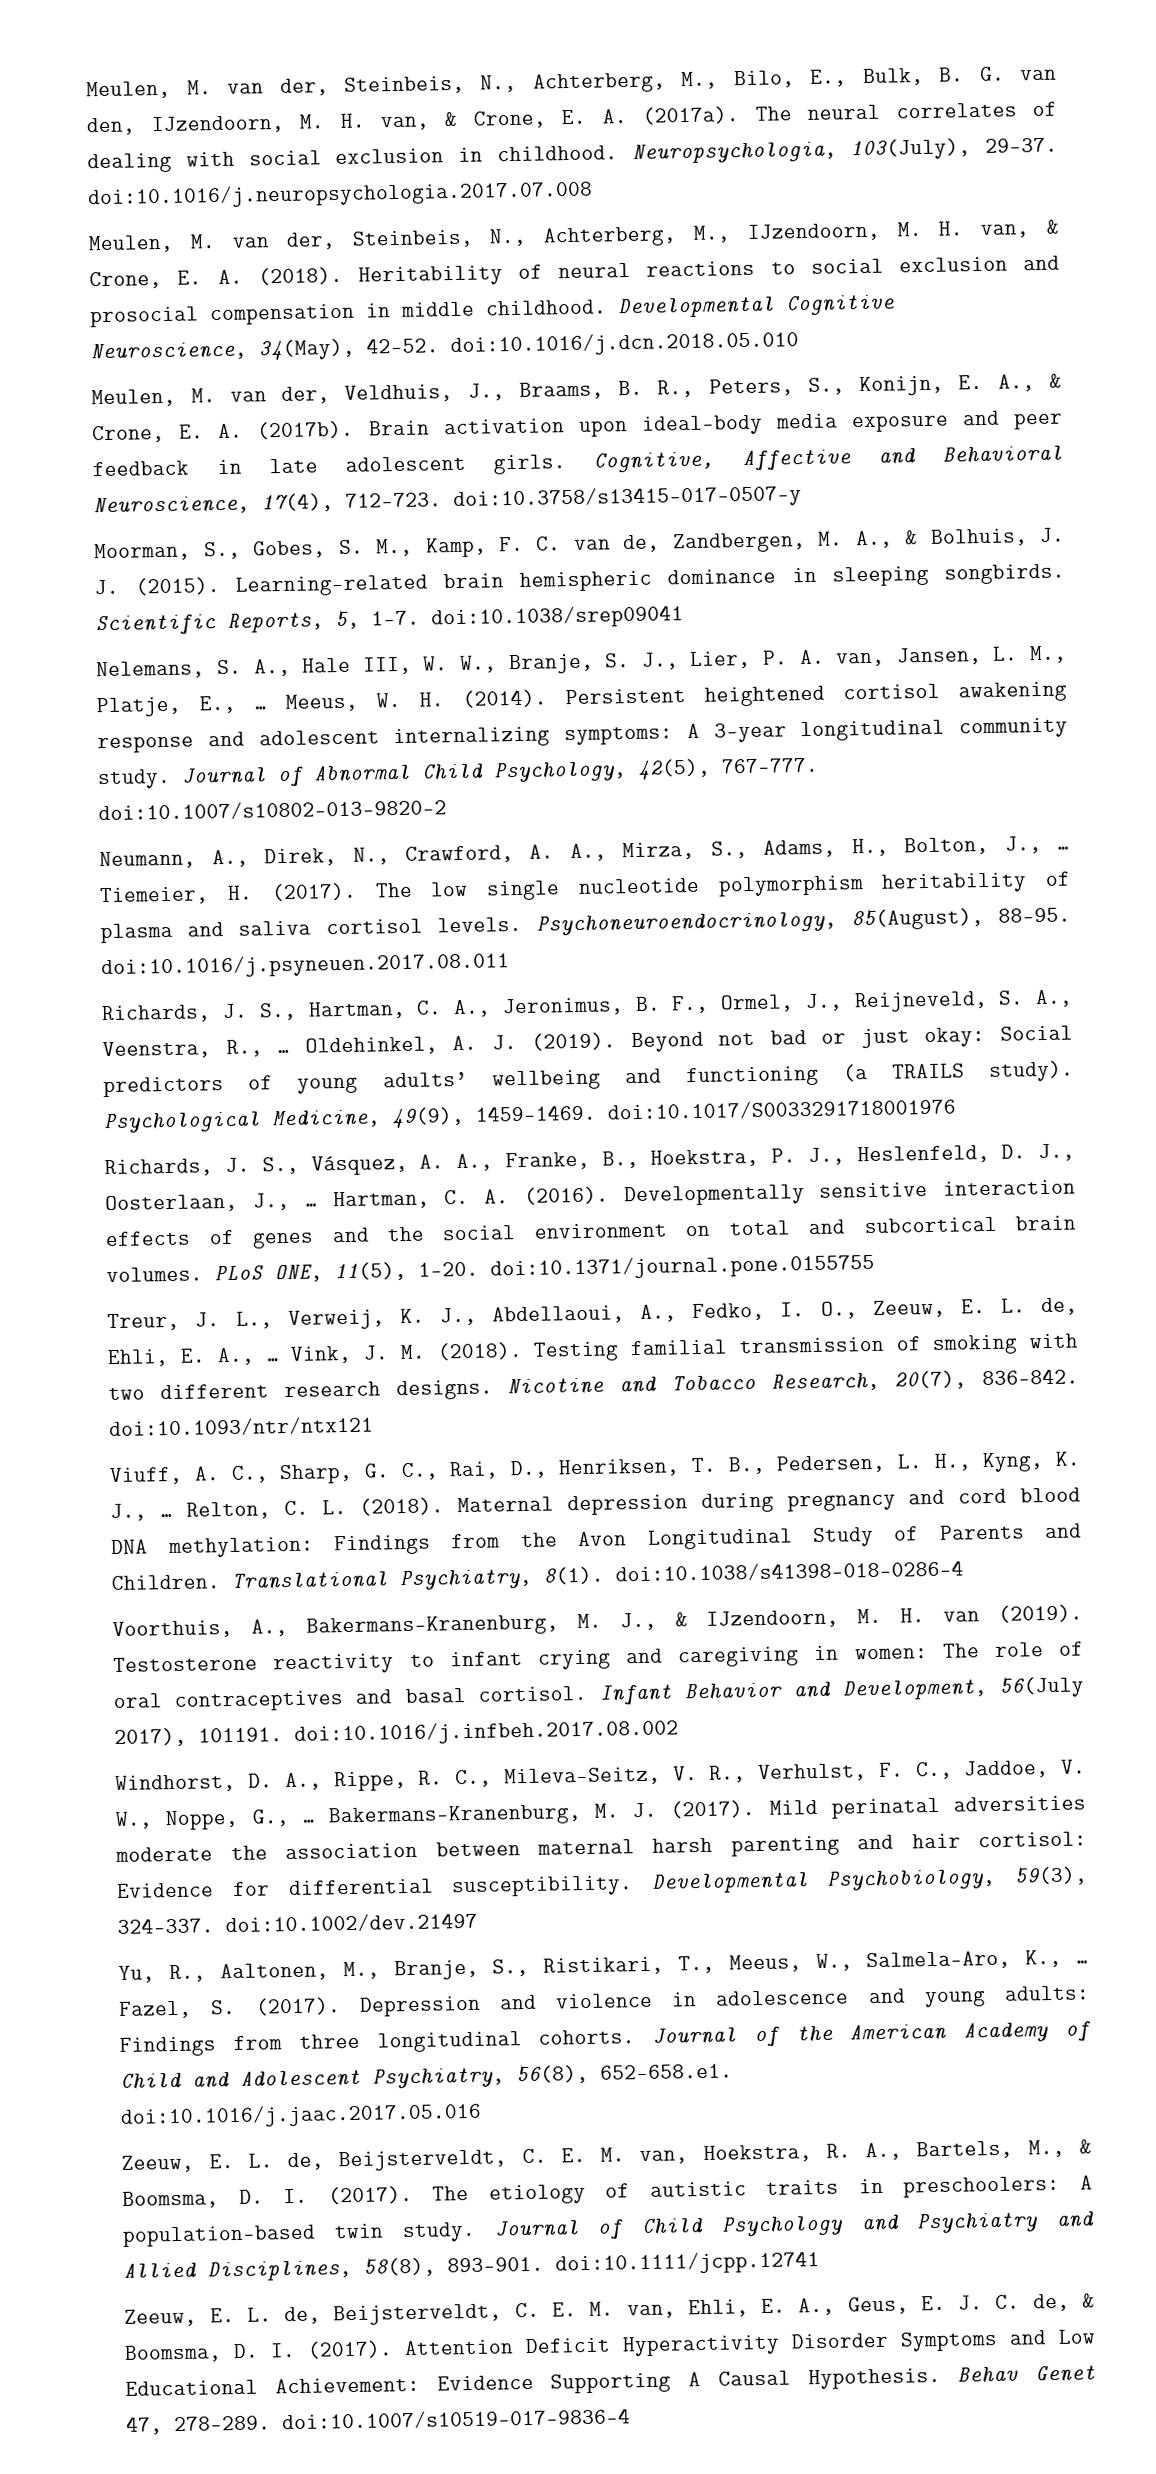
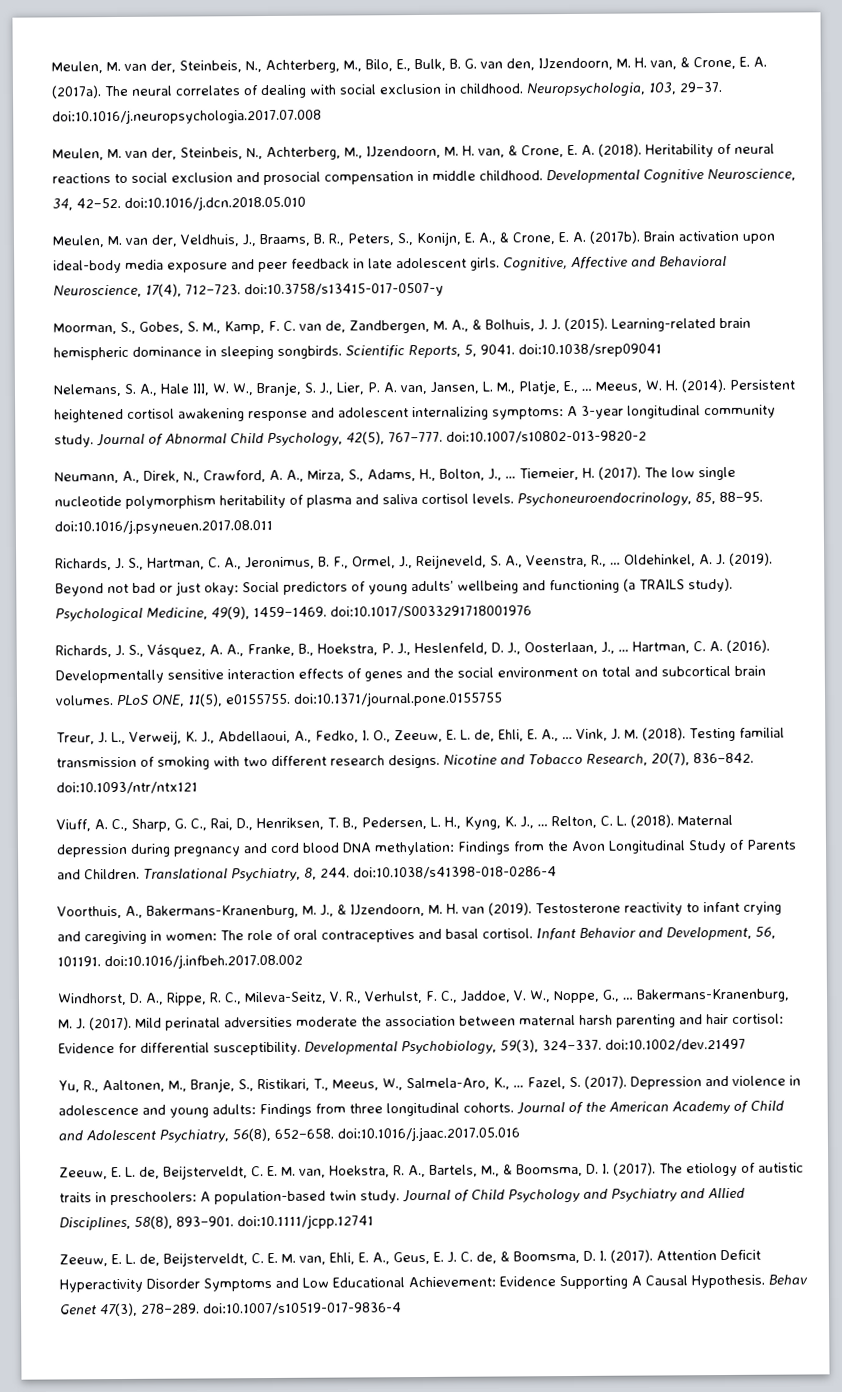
[850,138,972,161] 103(July), -> [648,82,678,95] 103,
[258,338,356,361] 34(May), -> [52,198,74,211] 34,
[371,610,421,626] 1–7. -> [480,344,516,355] 9041.
[850,906,984,931] 85(August), -> [695,492,717,505] 85,
[418,1261,480,1277] 1–20. -> [225,693,292,705] e0155755.
[543,1566,605,1585] 8(1). -> [304,867,351,880] 8, 244.
[998,1674,1084,1698] [114,1727,188,1747] 56(July 2017), -> [755,926,777,939] 56,
[600,2063,734,2080] 652–658.e1. -> [274,1128,335,1139] 652–658.
[126,2416,164,2435] 47, -> [100,1302,139,1317] 47(3),

